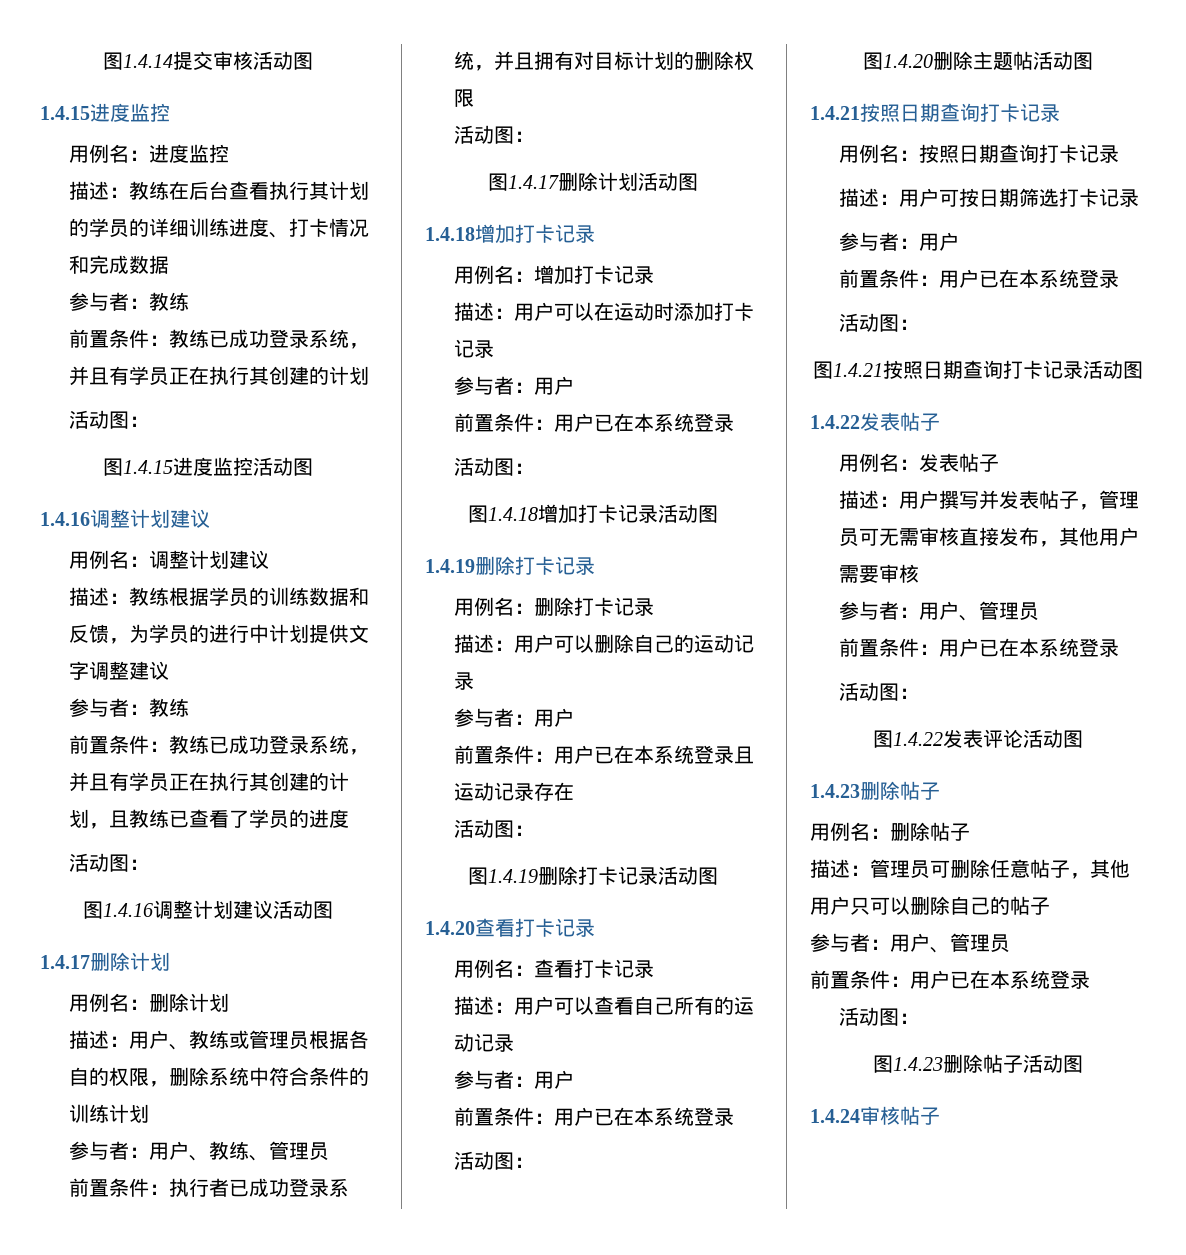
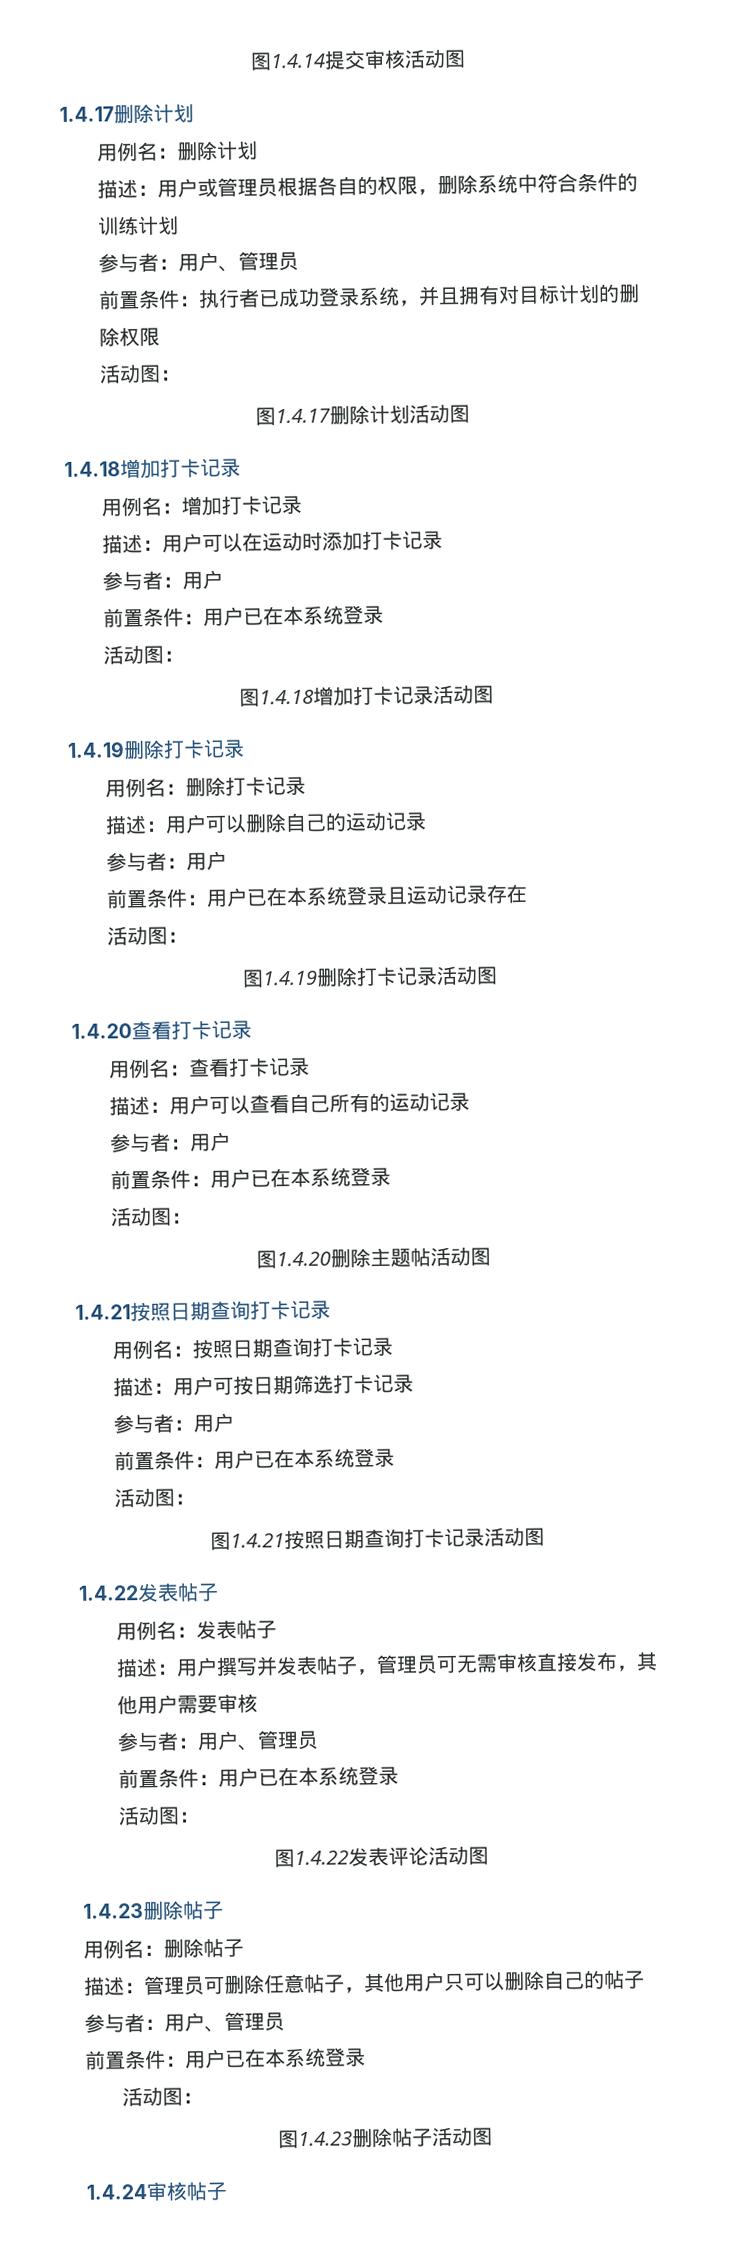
[40,103,170,122] [68,144,229,163] [68,181,369,200] [68,218,369,238] [68,255,169,274] [68,292,189,311] [68,329,369,349] [68,366,369,386] [68,410,149,429] [103,457,313,476] [40,509,210,528] [68,550,269,569] [68,587,369,607] [68,624,369,644] [68,661,169,680] [68,698,189,717] [68,735,369,755] [68,772,349,792] [68,809,349,829] [68,853,149,872] [83,900,333,919] // 1.4.15进度监控 // 用例名：进度监控 // 描述：教练在后台查看执行其计划的学员的详细训练进度、打卡情况和完成数据 // 参与者：教练 // 前置条件：教练已成功登录系统，并且有学员正在执行其创建的计划 // 活动图： // 图1.4.15进度监控活动图 // 1.4.16调整计划建议 // 用例名：调整计划建议 // 描述：教练根据学员的训练数据和反馈，为学员的进行中计划提供文字调整建议 // 参与者：教练 // 前置条件：教练已成功登录系统，并且有学员正在执行其创建的计划，且教练已查看了学员的进度 // 活动图： // 图1.4.16调整计划建议活动图 -> (466, 58) none
[168,1030,229,1050] 、教练 -> (199, 188) none
[208,1141,269,1161] 教练、 -> (240, 268) none

